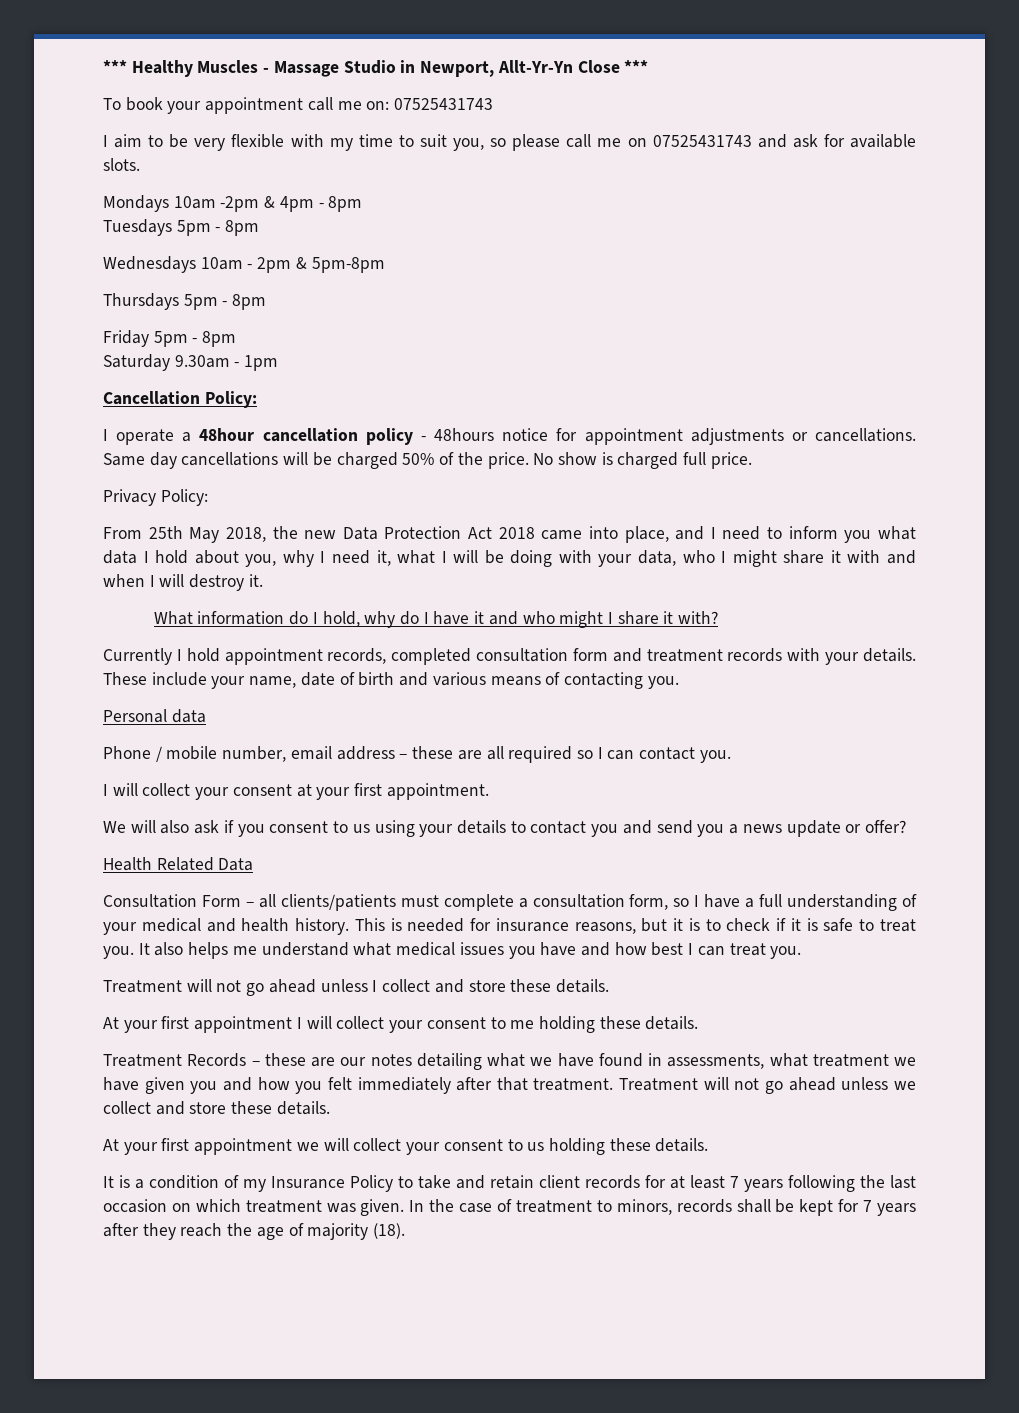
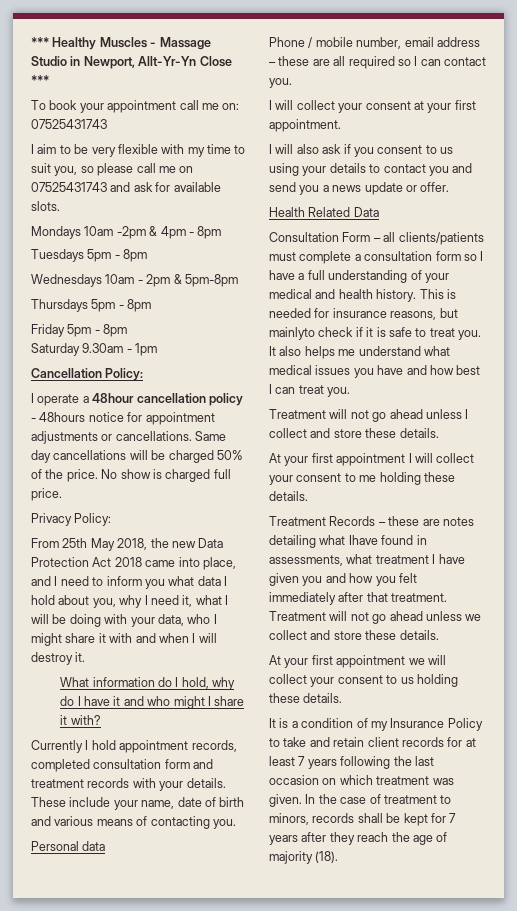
[103,821,126,833] We -> [269,144,272,154] I
[864,820,906,833] offer? -> [420,182,450,192] offer.
[629,894,669,910] form, -> [435,251,461,261] form
[673,918,721,931] it is to -> [269,327,315,340] mainlyto
[340,1057,367,1066] our -> (440, 522) none
[530,1053,594,1067] we have -> [348,535,378,545] Ihave
[894,1057,916,1066] we -> [432,554,436,564] I

